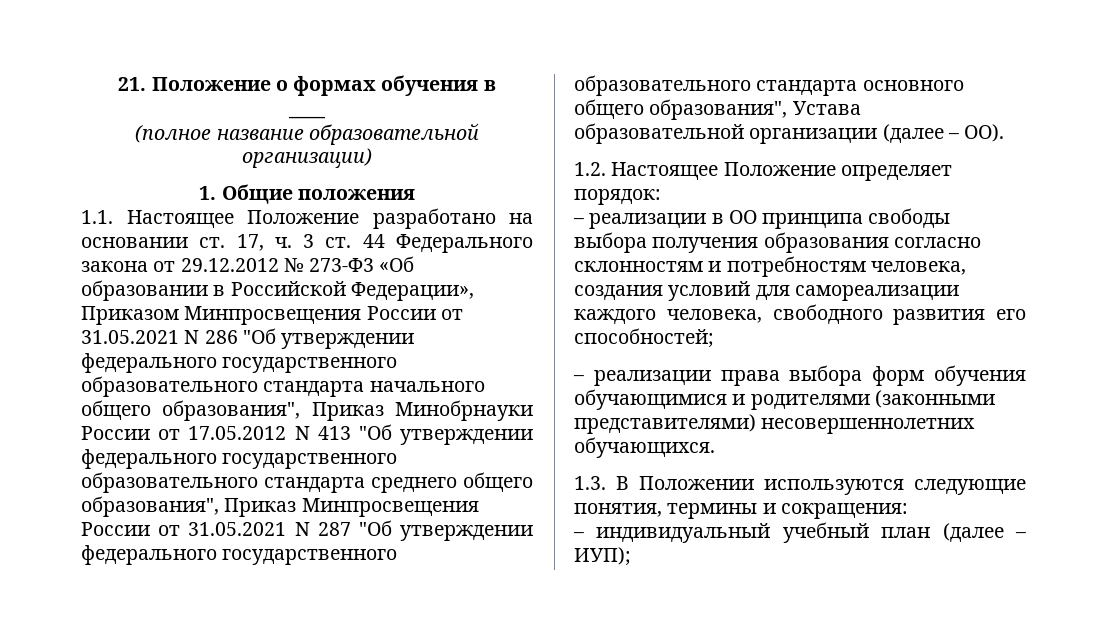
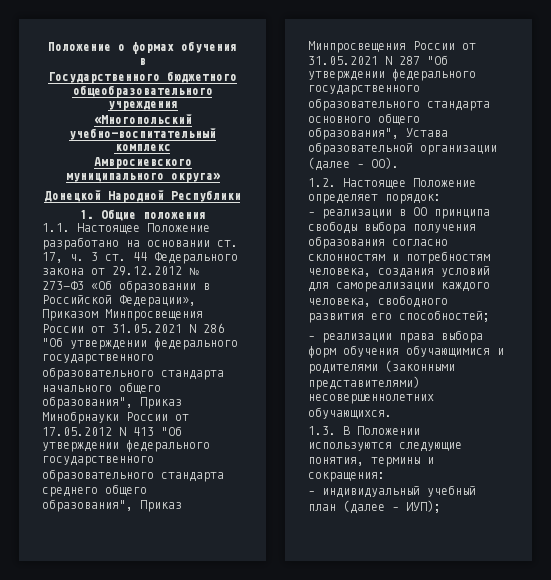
[118,77,147,91] 21. -> (48, 46) none
[288,115,326,119] [135,123,479,145] [242,148,372,168] ____ // (полное название образовательной организации) -> [48,71,237,83] [72,85,213,97] [107,101,178,110] [93,114,192,124] [69,128,216,140] [114,144,171,151] [93,157,192,168] [65,172,220,182] [44,190,241,202] Государственного бюджетного общеобразовательного учреждения // «Многопольский учебно-воспитательный комплекс // Амвросиевского муниципального округа» // Донецкой Народной Республики

